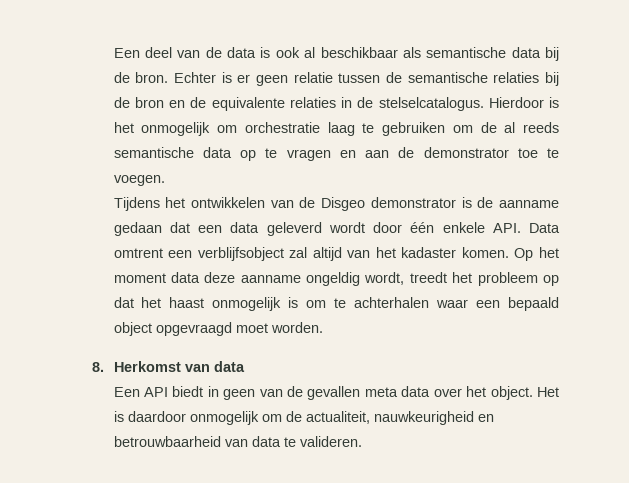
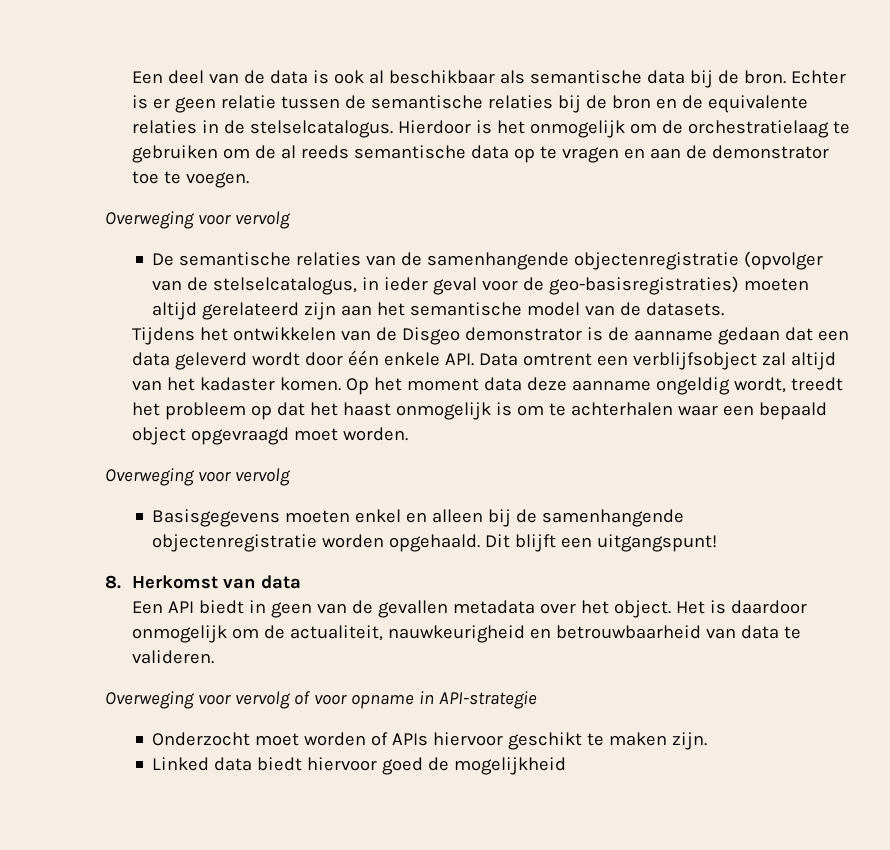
[244,122,355,136] orchestratie laag -> [661,120,829,138] de orchestratielaag
(165, 180) none -> [105,211,291,229] [152,251,824,270] [152,276,810,295] [152,302,725,320] // Overweging voor vervolg // De semantische relaties van de samenhangende objectenregistratie (opvolger van de stelselcatalogus, in ieder geval voor de geo-basisregistraties) moeten altijd gerelateerd zijn aan het semantische model van de datasets.
(323, 327) none -> [105,468,291,486] [152,509,685,527] [152,534,718,552] // Overweging voor vervolg // Basisgegevens moeten enkel en alleen bij de samenhangende objectenregistratie worden opgehaald. Dit blijft een uitgangspunt!
[364,386,431,397] meta data -> [452,600,535,614] metadata
(362, 441) none -> [105,691,538,709] [152,732,708,750] [152,757,567,775] // Overweging voor vervolg of voor opname in API-strategie // Onderzocht moet worden of APIs hiervoor geschikt te maken zijn. // Linked data biedt hiervoor goed de mogelijkheid

